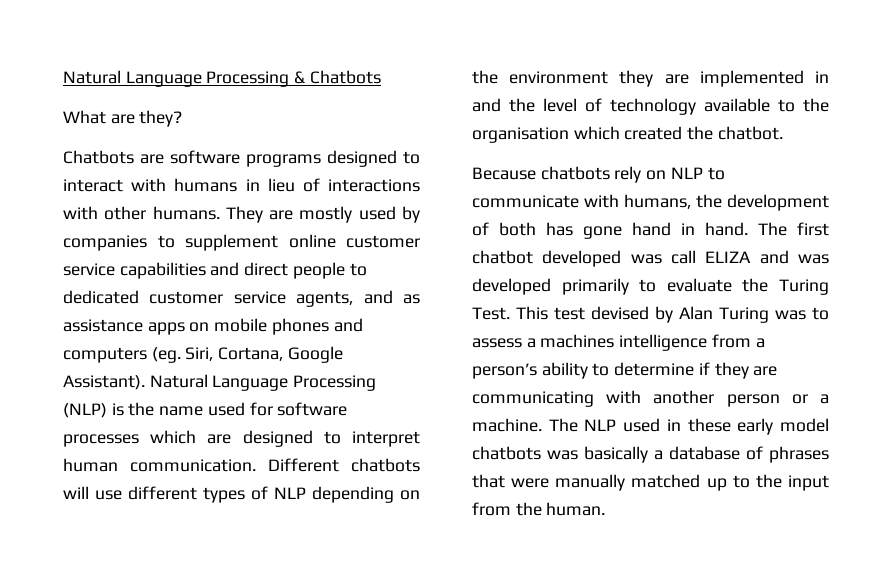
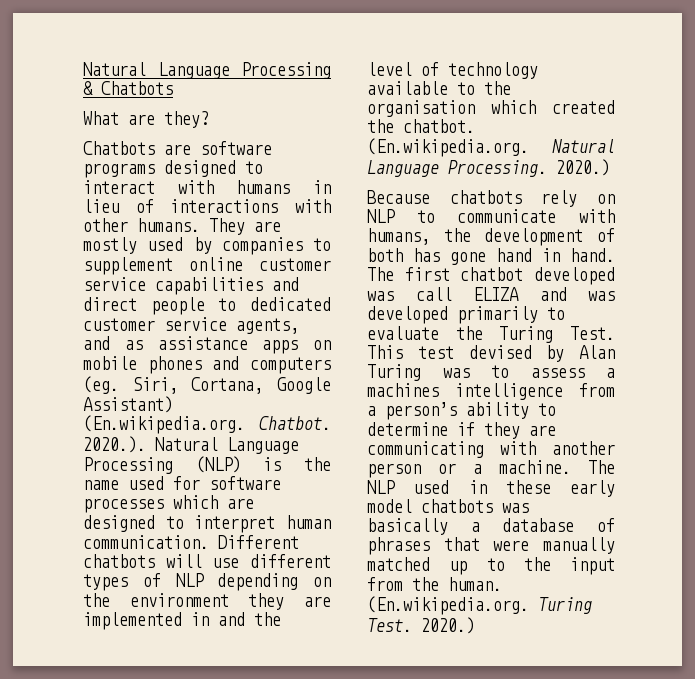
[63,375,145,390] Assistant). -> [83,396,173,413] [83,415,331,434] [83,436,146,453] Assistant) (En.wikipedia.org. Chatbot. 2020.).
(783, 133) none -> [367,138,615,157] [367,159,610,177] (En.wikipedia.org. Natural Language Processing. 2020.)
(606, 509) none -> [367,596,592,615] [367,617,475,634] (En.wikipedia.org. Turing Test. 2020.)

